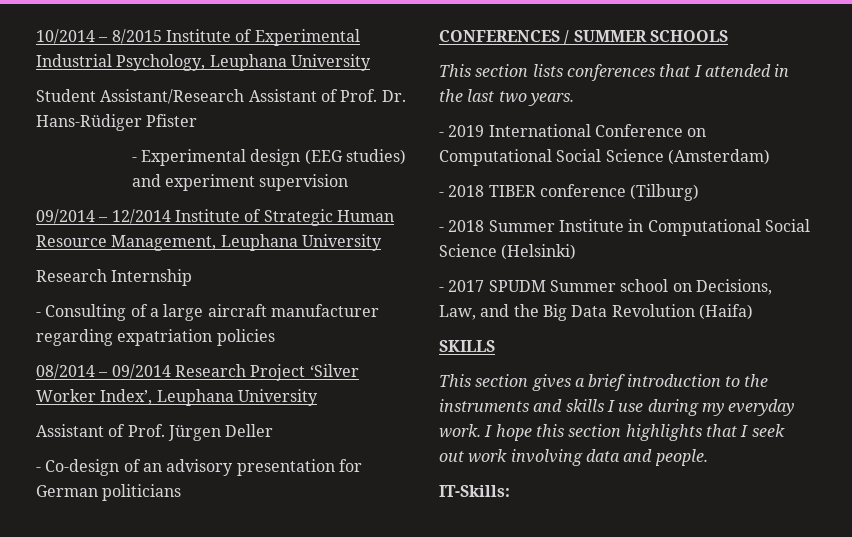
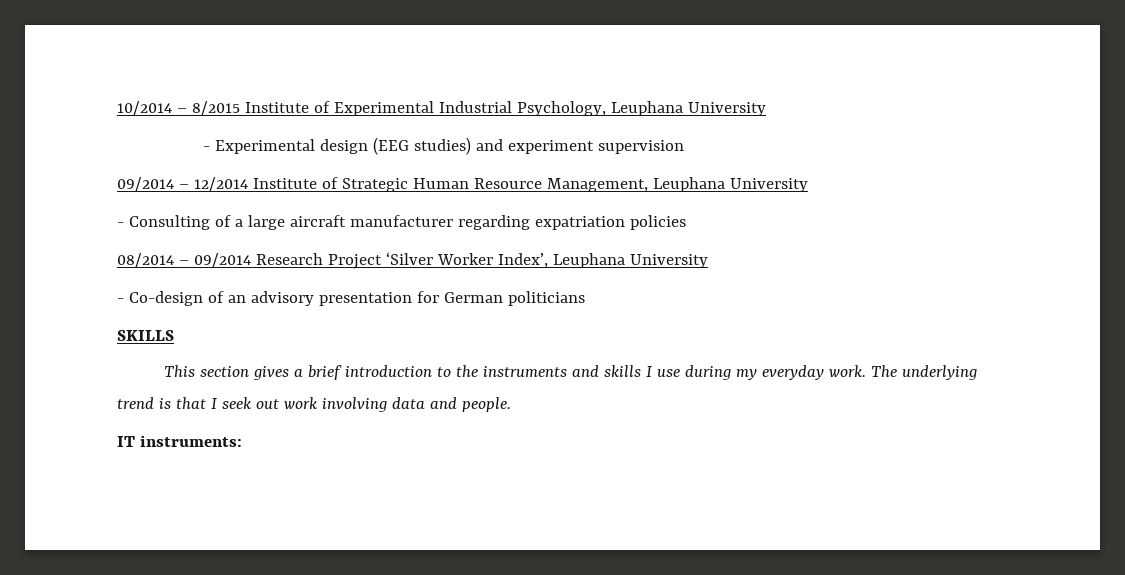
[36,89,406,104] [36,114,198,131] // Student Assistant/Research Assistant of Prof. Dr. Hans-Rüdiger Pfister -> (766, 109) none
[36,269,193,286] // Research Internship -> (808, 185) none
[36,424,274,441] // Assistant of Prof. Jürgen Deller -> (708, 261) none
[439,30,728,45] [439,64,790,81] [439,89,574,106] [439,124,707,137] [439,149,770,166] [439,184,700,201] [439,219,810,236] [439,244,577,260] [439,279,772,295] [439,304,753,321] // CONFERENCES / SUMMER SCHOOLS // This section lists conferences that I attended in the last two years. // - 2019 International Conference on Computational Social Science (Amsterdam) // - 2018 TIBER conference (Tilburg) // - 2018 Summer Institute in Computational Social Science (Helsinki) // - 2017 SPUDM Summer school on Decisions, Law, and the Big Data Revolution (Haifa) -> (585, 298) none
[484,424,702,441] I hope this section highlights -> [870,365,977,380] [117,397,171,409] The underlying trend is
[439,485,510,497] IT-Skills: -> [117,435,242,447] IT instruments:

